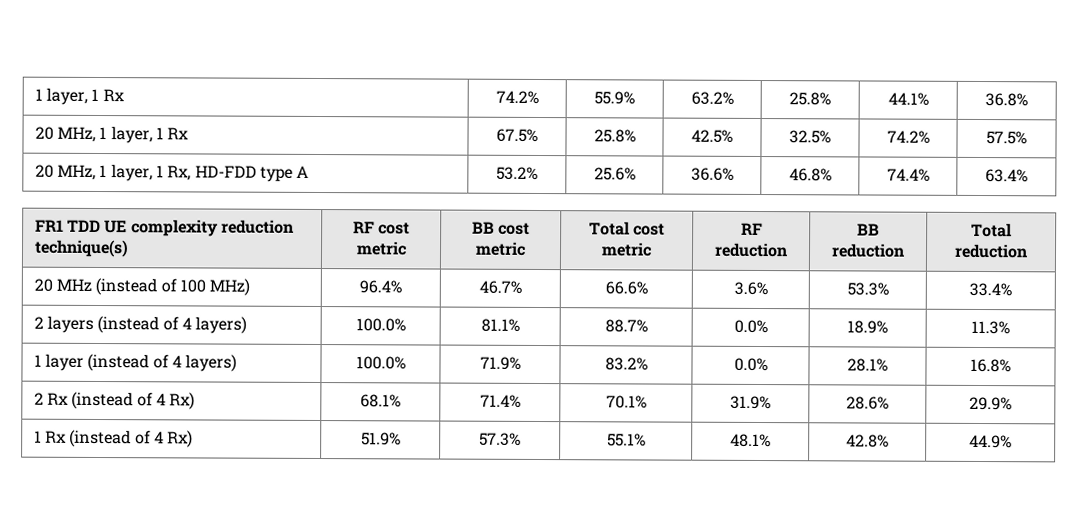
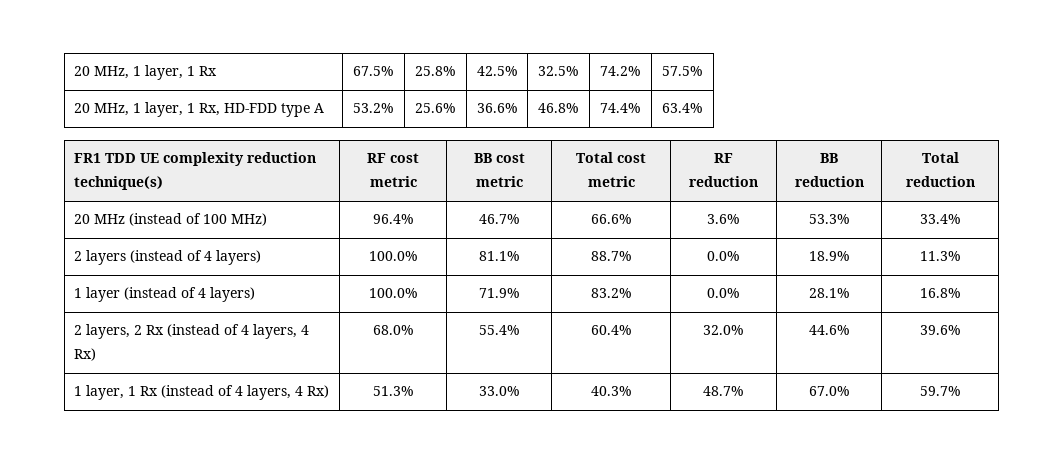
[34,87,125,105] [495,90,539,104] [594,91,635,105] [690,91,734,105] [789,92,831,106] [887,92,929,106] [985,93,1028,107] 1 layer, 1 Rx | 74.2% | 55.9% | 63.2% | 25.8% | 44.1% | 36.8% // -> (73, 71) none
[47,391,196,410] [360,394,401,408] [479,394,521,408] [605,395,647,409] [730,395,771,410] [846,396,889,410] [969,396,1012,411] [33,429,194,448] [360,432,401,446] [479,432,521,446] [606,433,646,447] [730,433,771,448] [846,434,889,448] [969,434,1012,449] Rx (instead of 4 Rx) | 68.1% | 71.4% | 70.1% | 31.9% | 28.6% | 29.9% // 1 Rx (instead of 4 Rx) | 51.9% | 57.3% | 55.1% | 48.1% | 42.8% | 44.9% -> [85,324,309,339] [73,348,96,361] [372,325,414,335] [478,325,520,335] [590,325,632,335] [703,325,744,335] [808,325,850,335] [919,325,961,335] [73,385,329,400] [372,386,414,396] [478,386,520,396] [590,386,632,396] [703,386,744,396] [808,386,850,396] [919,386,961,396] layers, 2 Rx (instead of 4 layers, 4 Rx) | 68.0% | 55.4% | 60.4% | 32.0% | 44.6% | 39.6% // 1 layer, 1 Rx (instead of 4 layers, 4 Rx) | 51.3% | 33.0% | 40.3% | 48.7% | 67.0% | 59.7%

